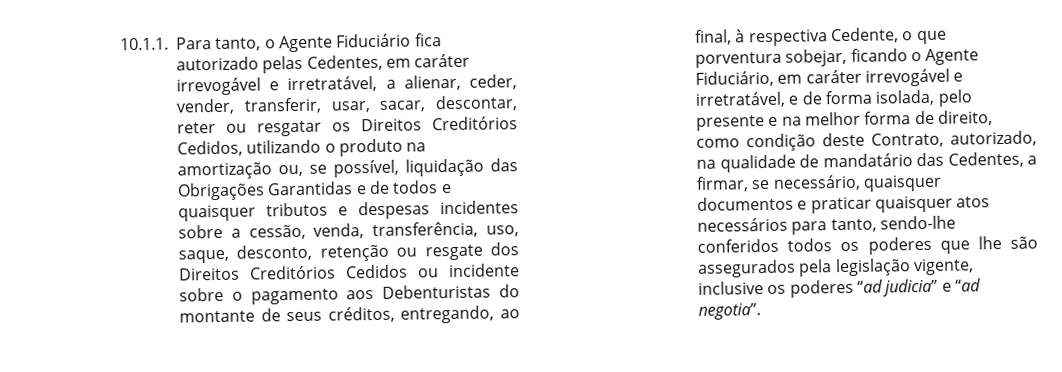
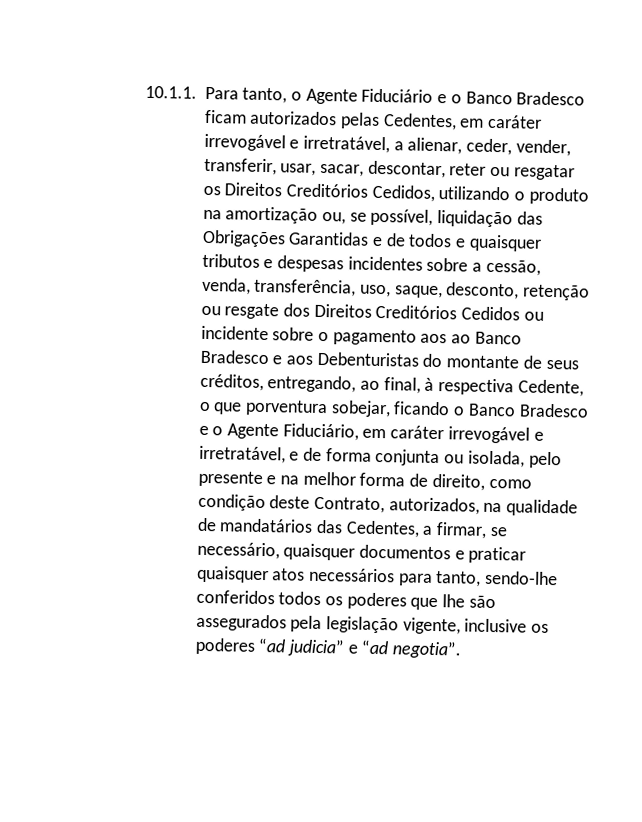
[414,33,442,47] [176,56,260,71] fica autorizado -> [437,91,586,106] [204,109,338,126] e o Banco Bradesco ficam autorizados
(375, 295) none -> [451,331,522,345] [199,349,314,365] ao Banco Bradesco e aos
(922, 57) none -> [467,403,589,418] [198,425,224,436] Banco Bradesco e o
(872, 97) none -> [375,448,465,467] conjunta ou
[950,130,1037,147] autorizado, -> [388,497,480,515] autorizados,
[822,153,913,168] mandatário -> [219,518,314,533] mandatários

